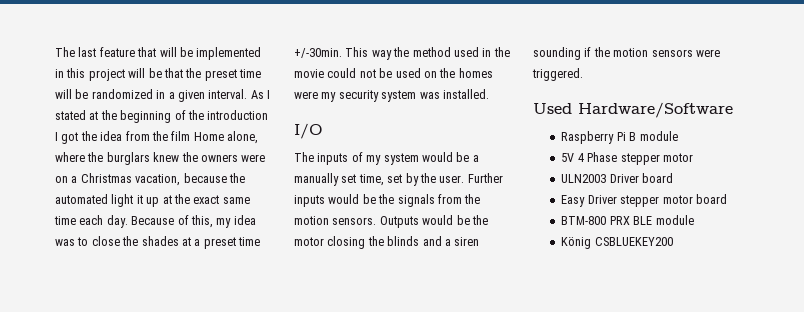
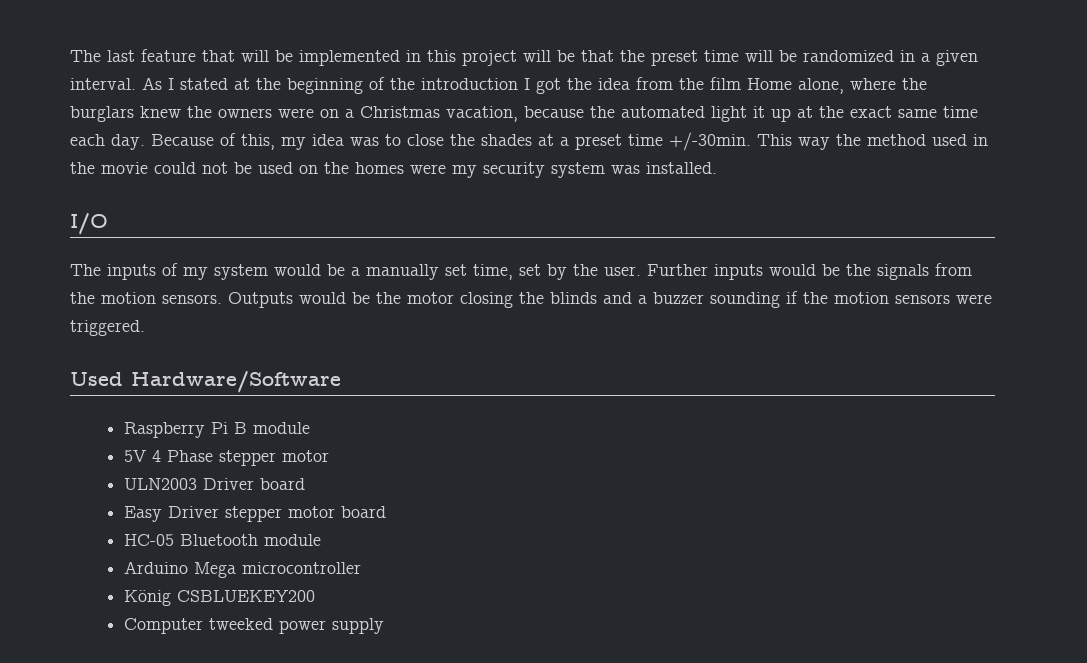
[454,237,480,246] siren -> [653,292,704,304] buzzer
[561,215,694,225] [561,237,673,249] BTM-800 PRX BLE module // König CSBLUEKEY200 -> [124,534,322,546] [124,561,362,578] [124,590,316,606] [124,618,385,634] HC-05 Bluetooth module // Arduino Mega microcontroller // König CSBLUEKEY200 // Computer tweeked power supply

